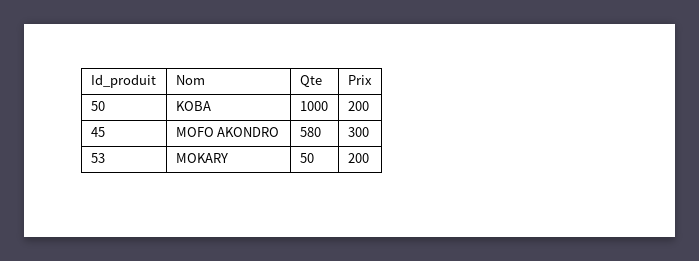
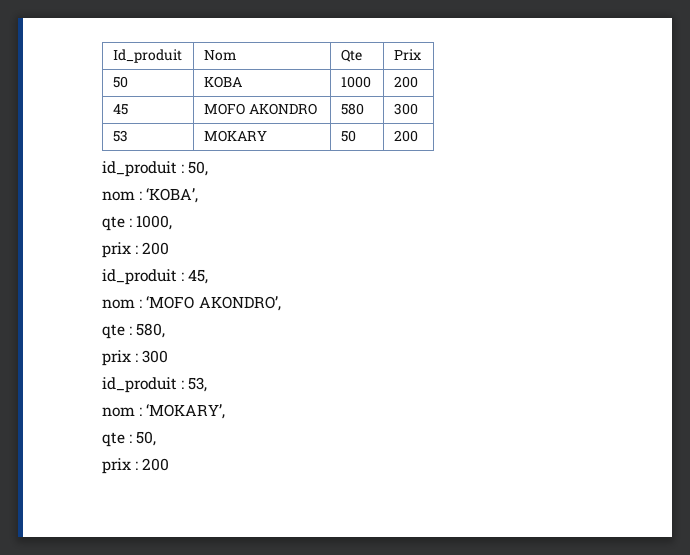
(369, 158) none -> [102,161,209,177] [102,188,199,203] [102,215,173,231] [102,242,170,258] [102,269,209,285] [102,296,281,311] [102,323,166,339] [102,350,169,366] [102,377,208,393] [102,404,226,419] [102,431,157,447] [102,458,170,474] // id_produit : 50, // nom : ‘KOBA’, // qte : 1000, // prix : 200 // id_produit : 45, // nom : ‘MOFO AKONDRO’, // qte : 580, // prix : 300 // id_produit : 53, // nom : ‘MOKARY’, // qte : 50, // prix : 200

